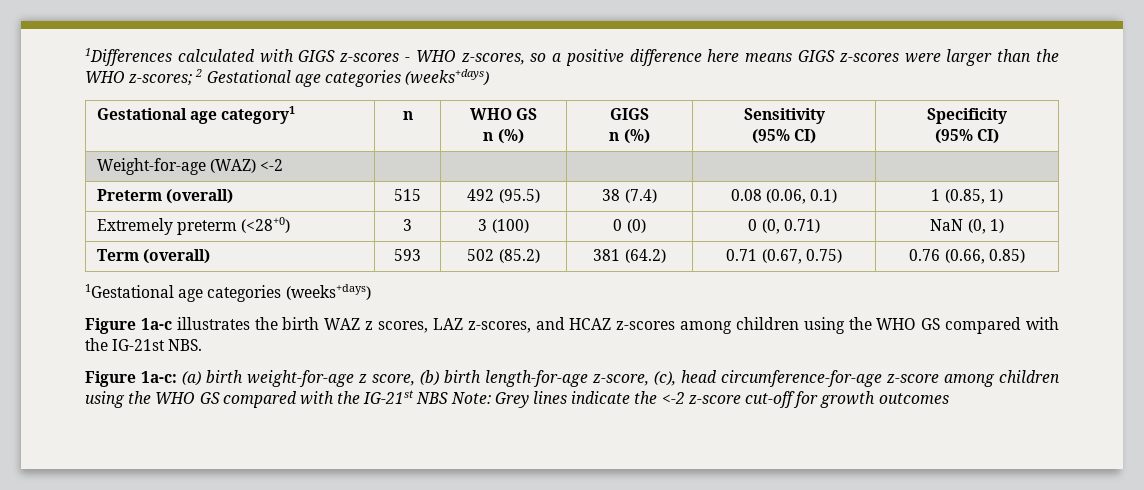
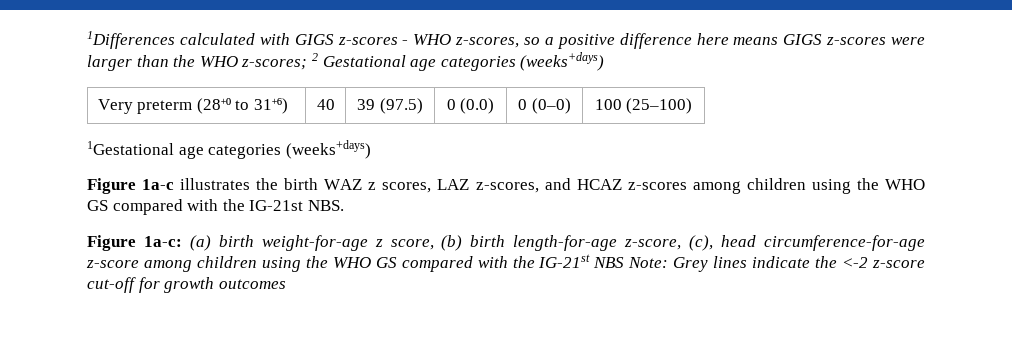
[96,106,295,124] [402,111,413,120] [469,108,538,120] [483,129,524,144] [610,108,649,120] [609,129,650,144] [743,108,825,124] [751,129,817,144] [927,108,1007,124] [934,129,1000,144] [96,158,283,175] [96,189,233,204] [394,189,421,201] [467,189,540,203] [602,189,657,203] [730,189,838,204] [931,189,1003,204] [96,217,290,235] [403,219,412,231] [478,219,529,233] [613,219,646,233] [748,219,820,234] [930,219,1004,234] [96,249,210,264] [394,249,421,261] [467,249,540,263] [593,249,666,263] [726,249,842,264] [909,249,1025,264] Gestational age category1 | n | WHO GS // n (%) | GIGS // n (%) | Sensitivity // (95% CI) | Specificity // (95% CI) // Weight-for-age (WAZ) <-2 | | | | | // Preterm (overall) | 515 | 492 (95.5) | 38 (7.4) | 0.08 (0.06, 0.1) | 1 (0.85, 1) // Extremely preterm (<28+0) | 3 | 3 (100) | 0 (0) | 0 (0, 0.71) | NaN (0, 1) // Term (overall) | 593 | 502 (85.2) | 381 (64.2) | 0.71 (0.67, 0.75) | 0.76 (0.66, 0.85) -> [97,98,289,114] [316,99,335,110] [357,98,423,114] [446,98,495,114] [518,98,571,114] [594,98,693,114] Very preterm (28⁺⁰ to 31⁺⁶) | 40 | 39 (97.5) | 0 (0.0) | 0 (0–0) | 100 (25–100)

